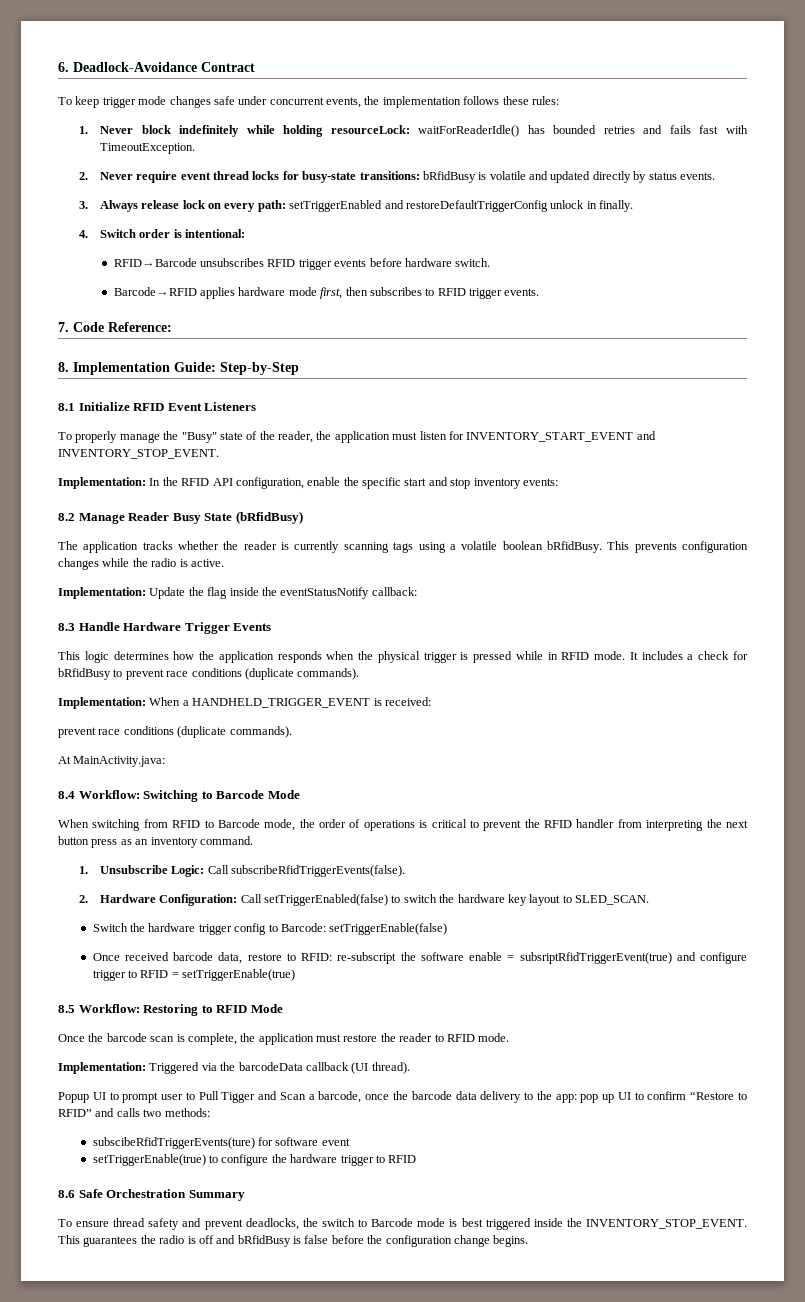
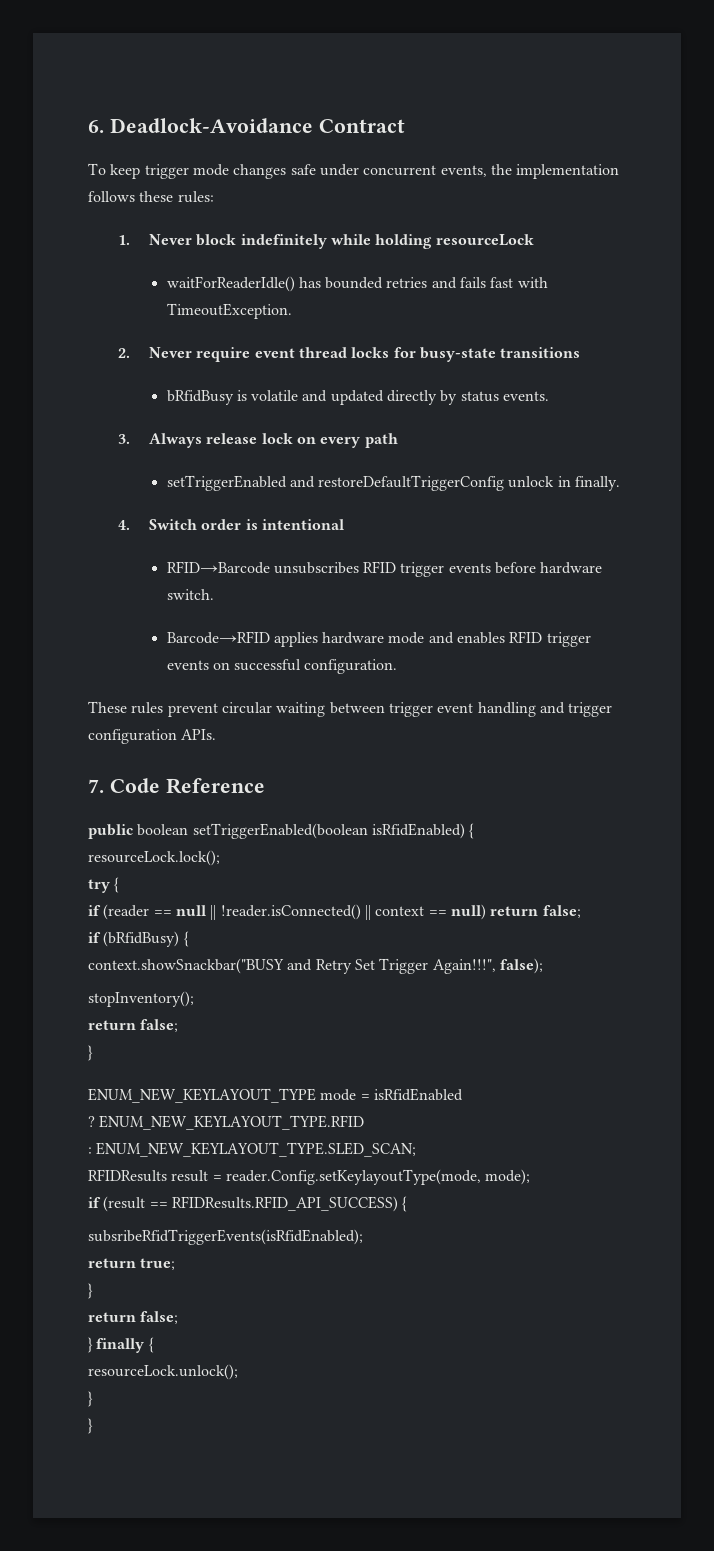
[330,125,410,134] resourceLock: -> [435,234,534,246] resourceLock //
[359,171,420,180] transitions: -> [500,347,581,358] transitions //
[257,200,286,212] path: -> [364,433,398,448] path //
[185,229,246,238] intentional: -> [261,519,344,530] intentional
[320,287,540,299] [58,322,172,332] [58,362,299,375] [58,402,257,411] [58,431,656,443] [58,449,219,459] [58,477,558,489] [58,511,303,524] [58,541,749,553] [58,558,224,570] [58,587,417,599] [58,622,272,634] [58,651,749,663] [58,668,360,680] [58,697,431,709] [58,726,292,738] [58,756,166,767] [58,790,300,802] [58,819,749,831] [58,836,253,848] [78,865,406,877] [78,894,650,906] [92,923,448,935] [92,952,747,964] [92,969,296,981] [58,1004,283,1016] [58,1033,510,1045] [58,1062,410,1074] [58,1091,747,1103] [58,1108,210,1117] [92,1137,350,1149] [92,1154,417,1166] [58,1189,245,1201] [58,1218,748,1230] [58,1235,529,1247] first, then subscribes to RFID trigger events. // 7. Code Reference: // 8. Implementation Guide: Step-by-Step // 8.1 Initialize RFID Event Listeners // To properly manage the "Busy" state of the reader, the application must listen for INVENTORY_START_EVENT and INVENTORY_STOP_EVENT. // Implementation: In the RFID API configuration, enable the specific start and stop inventory events: // 8.2 Manage Reader Busy State (bRfidBusy) // The application tracks whether the reader is currently scanning tags using a volatile boolean bRfidBusy. This prevents configuration changes while the radio is active. // Implementation: Update the flag inside the eventStatusNotify callback: // 8.3 Handle Hardware Trigger Events // This logic determines how the application responds when the physical trigger is pressed while in RFID mode. It includes a check for bRfidBusy to prevent race conditions (duplicate commands). // Implementation: When a HANDHELD_TRIGGER_EVENT is received: // prevent race conditions (duplicate commands). // At MainActivity.java: // 8.4 Workflow: Switching to Barcode Mode // When switching from RFID to Barcode mode, the order of operations is critical to prevent the RFID handler from interpreting the next button press as an inventory command. // 1. Unsubscribe Logic: Call subscribeRfidTriggerEvents(false). // 2. Hardware Configuration: Call setTriggerEnabled(false) to switch the hardware key layout to SLED_SCAN. // Switch the hardware trigger config to Barcode: setTriggerEnable(false) // Once received barcode data, restore to RFID: re-subscript the software enable = subsriptRfidTriggerEvent(true) and configure trigger to RFID = setTriggerEnable(true) // 8.5 Workflow: Restoring to RFID Mode // Once the barcode scan is complete, the application must restore the reader to RFID mode. // Implementation: Triggered via the barcodeData callback (UI thread). // Popup UI to prompt user to Pull Tigger and Scan a barcode, once the barcode data delivery to the app: pop up UI to confirm “Restore to RFID” and calls two methods: // subscibeRfidTriggerEvents(ture) for software event // setTriggerEnable(true) to configure the hardware trigger to RFID // 8.6 Safe Orchestration Summary // To ensure thread safety and prevent deadlocks, the switch to Barcode mode is best triggered inside the INVENTORY_STOP_EVENT. This guarantees the radio is off and bRfidBusy is false before the configuration change begins. -> [428,631,591,647] [166,659,398,674] [88,701,613,717] [88,729,217,744] [88,778,265,794] [88,823,475,839] [88,850,220,866] [88,877,120,893] [88,904,581,920] [88,931,189,947] [88,958,543,974] [88,991,194,1007] [88,1019,179,1032] [88,1045,93,1061] [88,1088,463,1103] [88,1115,365,1130] [88,1142,417,1157] [88,1169,531,1185] [88,1196,408,1212] [88,1229,363,1245] [88,1258,176,1270] [88,1283,93,1299] [88,1311,179,1324] [88,1337,154,1353] [88,1364,238,1380] [88,1391,93,1407] [88,1418,93,1434] and enables RFID trigger events on successful configuration. // These rules prevent circular waiting between trigger event handling and trigger configuration APIs. // 7. Code Reference // public boolean setTriggerEnabled(boolean isRfidEnabled) { // resourceLock.lock(); // try { // if (reader == null || !reader.isConnected() || context == null) return false; // if (bRfidBusy) { // context.showSnackbar("BUSY and Retry Set Trigger Again!!!", false); // stopInventory(); // return false; // } // ENUM_NEW_KEYLAYOUT_TYPE mode = isRfidEnabled // ? ENUM_NEW_KEYLAYOUT_TYPE.RFID // : ENUM_NEW_KEYLAYOUT_TYPE.SLED_SCAN; // RFIDResults result = reader.Config.setKeylayoutType(mode, mode); // if (result == RFIDResults.RFID_API_SUCCESS) { // subsribeRfidTriggerEvents(isRfidEnabled); // return true; // } // return false; // } finally { // resourceLock.unlock(); // } // }

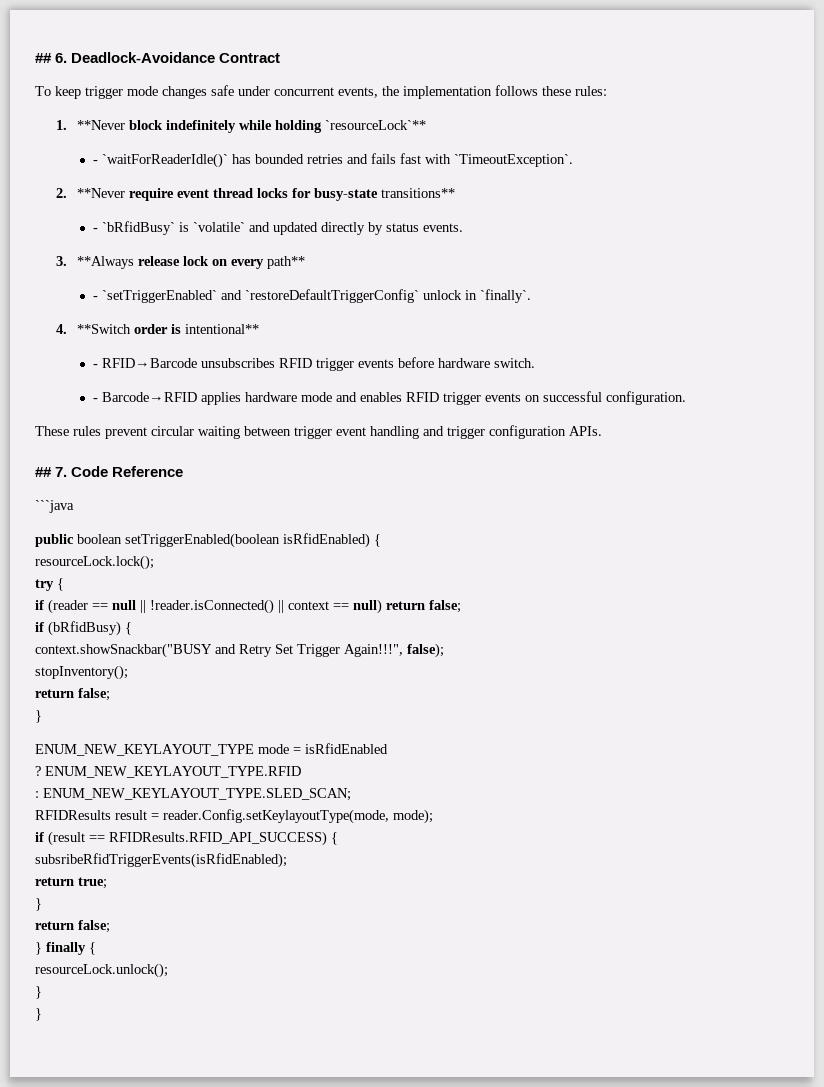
(88, 126) none -> [35,53,52,63] ##
[148,234,192,245] Never -> [77,120,126,130] **Never
[435,234,534,246] [166,276,295,292] resourceLock // waitForReaderIdle() -> [325,120,427,130] [93,153,229,168] `resourceLock`** // - `waitForReaderIdle()`
[166,303,292,319] TimeoutException. -> [454,154,574,167] `TimeoutException`.
[148,347,192,358] Never -> [77,188,126,198] **Never
[500,347,581,358] [166,390,299,405] transitions // bRfidBusy is volatile -> [381,188,456,198] [93,221,246,235] transitions** // - `bRfidBusy` is `volatile`
[148,433,202,448] Always -> [77,256,135,269] **Always
[364,433,398,448] [166,475,505,491] path // setTriggerEnabled and restoreDefaultTriggerConfig -> [267,256,306,269] [93,289,420,303] path** // - `setTriggerEnabled` and `restoreDefaultTriggerConfig`
[575,476,621,491] finally. -> [480,289,532,303] `finally`.
[148,519,197,530] Switch -> [77,324,132,334] **Switch
[261,519,344,530] intentional // -> [185,324,260,334] [93,364,99,368] intentional** // -
(214, 594) none -> [93,398,99,402] -
(217, 734) none -> [35,467,52,477] ##
(265, 786) none -> [35,500,74,513] // ```java

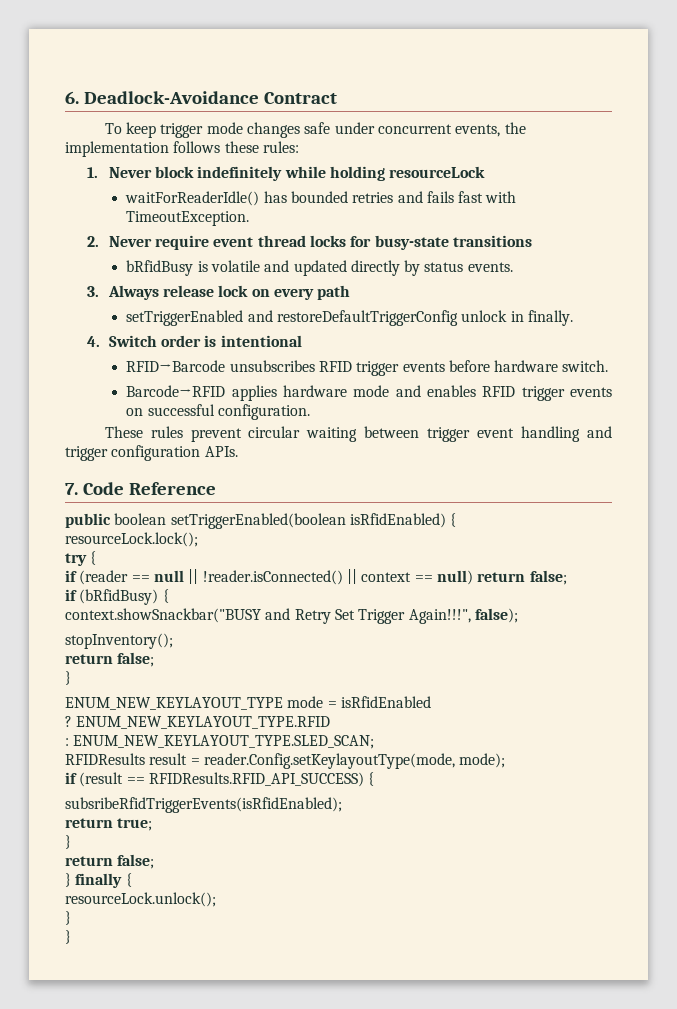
[35,53,52,63] ## -> (65, 97) none
[77,120,126,130] **Never -> [108,167,152,178] Never
[325,120,427,130] [93,153,229,168] `resourceLock`** // - `waitForReaderIdle()` -> [389,166,486,178] [125,191,260,206] resourceLock // waitForReaderIdle()
[454,154,574,167] `TimeoutException`. -> [126,211,250,226] TimeoutException.
[77,188,126,198] **Never -> [108,236,152,247] Never
[381,188,456,198] [93,221,246,235] transitions** // - `bRfidBusy` is `volatile` -> [452,235,532,247] [126,260,260,276] transitions // bRfidBusy is volatile
[77,256,135,269] **Always -> [107,285,159,300] Always
[267,256,306,269] [93,289,420,303] path** // - `setTriggerEnabled` and `restoreDefaultTriggerConfig` -> [317,285,351,300] [126,310,458,326] path // setTriggerEnabled and restoreDefaultTriggerConfig
[480,289,532,303] `finally`. -> [527,310,573,326] finally.
[77,324,132,334] **Switch -> [108,335,157,347] Switch
[185,324,260,334] [93,364,99,368] intentional** // - -> [220,335,302,347] intentional //
[93,398,99,402] - -> (609, 366) none
[35,467,52,477] ## -> (238, 451) none
[35,500,74,513] // ```java -> (216, 488) none

